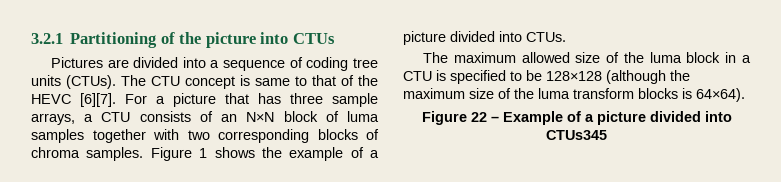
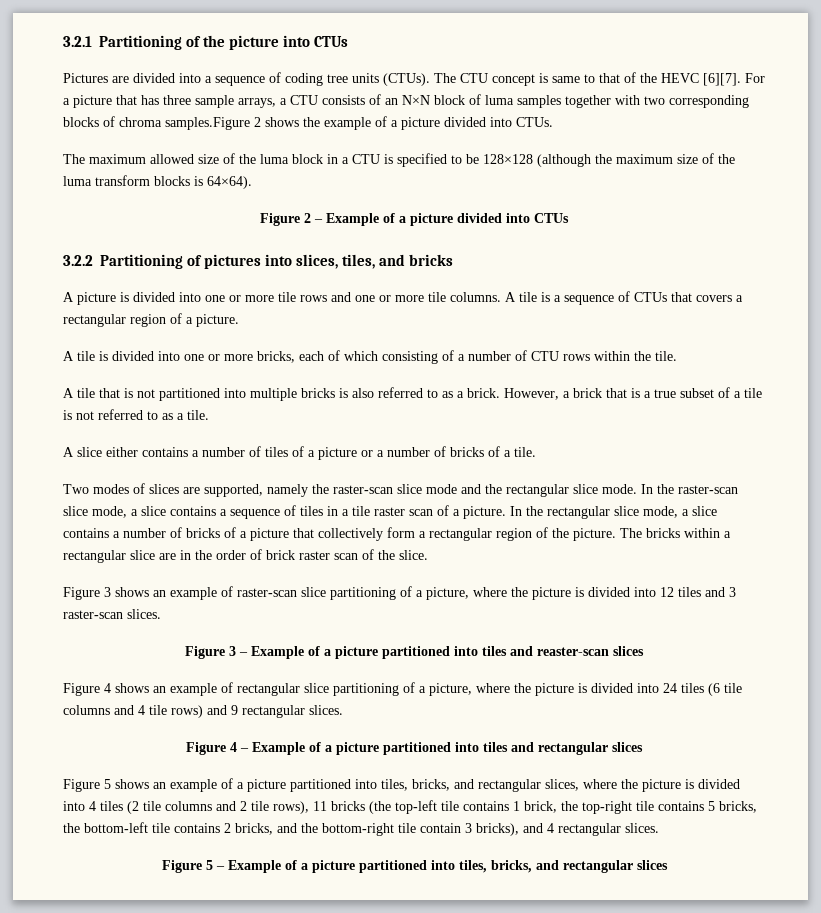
[86,147,208,161] samples. Figure 1 -> [165,117,261,130] samples.Figure 2
[470,112,487,122] 22 -> [304,213,311,223] 2
[546,130,607,140] CTUs345 -> [534,213,569,223] [63,254,454,269] [63,291,743,305] [63,313,239,327] [63,350,677,364] [63,387,762,401] [63,409,209,420] [63,446,536,460] [63,483,738,497] [63,505,717,519] [63,527,731,541] [63,549,428,563] [63,586,736,600] [63,609,161,619] [185,646,644,659] [63,682,742,696] [63,705,343,718] [186,742,643,755] [63,778,740,792] [63,800,757,814] [63,822,659,836] [161,860,668,873] CTUs // 3.2.2 Partitioning of pictures into slices, tiles, and bricks // A picture is divided into one or more tile rows and one or more tile columns. A tile is a sequence of CTUs that covers a rectangular region of a picture. // A tile is divided into one or more bricks, each of which consisting of a number of CTU rows within the tile. // A tile that is not partitioned into multiple bricks is also referred to as a brick. However, a brick that is a true subset of a tile is not referred to as a tile. // A slice either contains a number of tiles of a picture or a number of bricks of a tile. // Two modes of slices are supported, namely the raster-scan slice mode and the rectangular slice mode. In the raster-scan slice mode, a slice contains a sequence of tiles in a tile raster scan of a picture. In the rectangular slice mode, a slice contains a number of bricks of a picture that collectively form a rectangular region of the picture. The bricks within a rectangular slice are in the order of brick raster scan of the slice. // Figure 3 shows an example of raster-scan slice partitioning of a picture, where the picture is divided into 12 tiles and 3 raster-scan slices. // Figure 3 – Example of a picture partitioned into tiles and reaster-scan slices // Figure 4 shows an example of rectangular slice partitioning of a picture, where the picture is divided into 24 tiles (6 tile columns and 4 tile rows) and 9 rectangular slices. // Figure 4 – Example of a picture partitioned into tiles and rectangular slices // Figure 5 shows an example of a picture partitioned into tiles, bricks, and rectangular slices, where the picture is divided into 4 tiles (2 tile columns and 2 tile rows), 11 bricks (the top-left tile contains 1 brick, the top-right tile contains 5 bricks, the bottom-left tile contains 2 bricks, and the bottom-right tile contain 3 bricks), and 4 rectangular slices. // Figure 5 – Example of a picture partitioned into tiles, bricks, and rectangular slices

